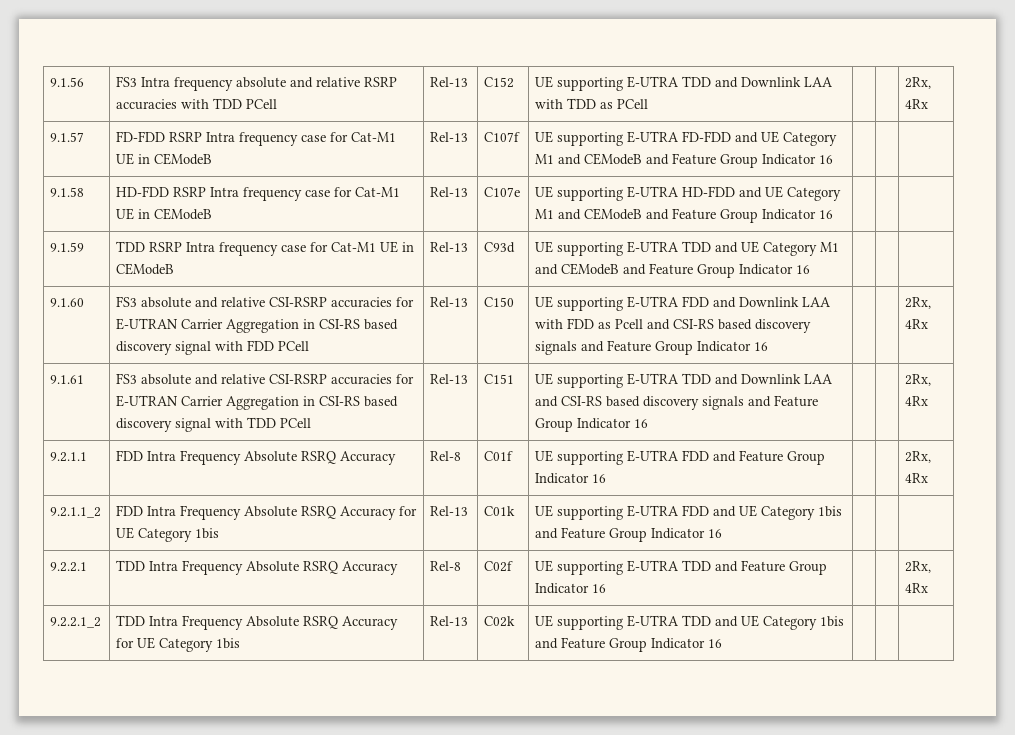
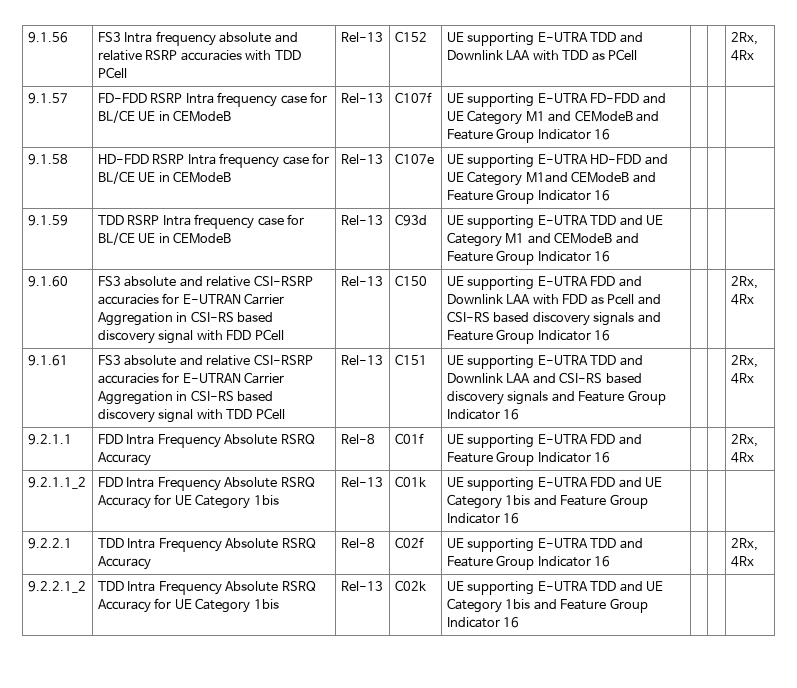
[351,132,397,142] Cat-M1 -> [97,110,135,123] BL/CE
[355,187,401,197] Cat-M1 -> [97,171,135,184] BL/CE
[535,209,582,220] M1 and -> [525,172,568,183] M1and
[331,242,377,252] Cat-M1 -> [97,232,135,245] BL/CE

